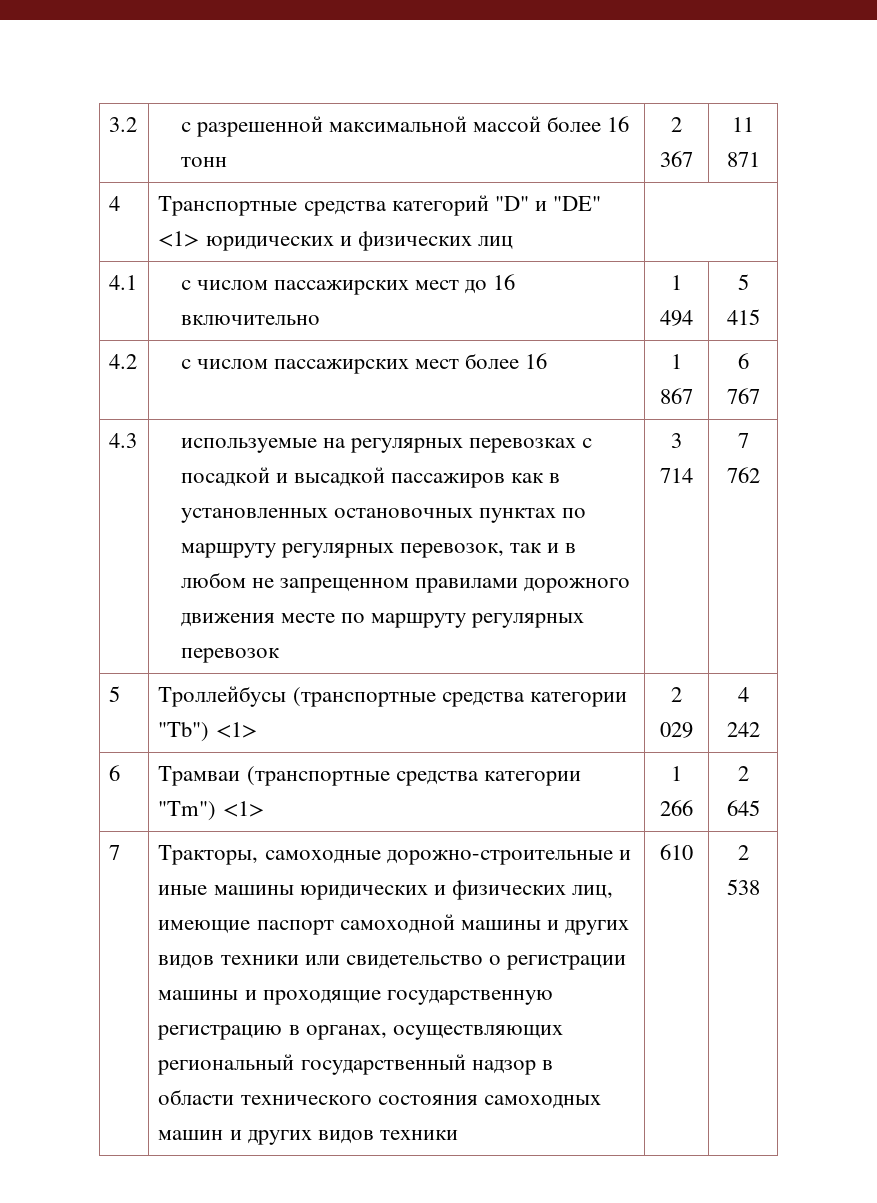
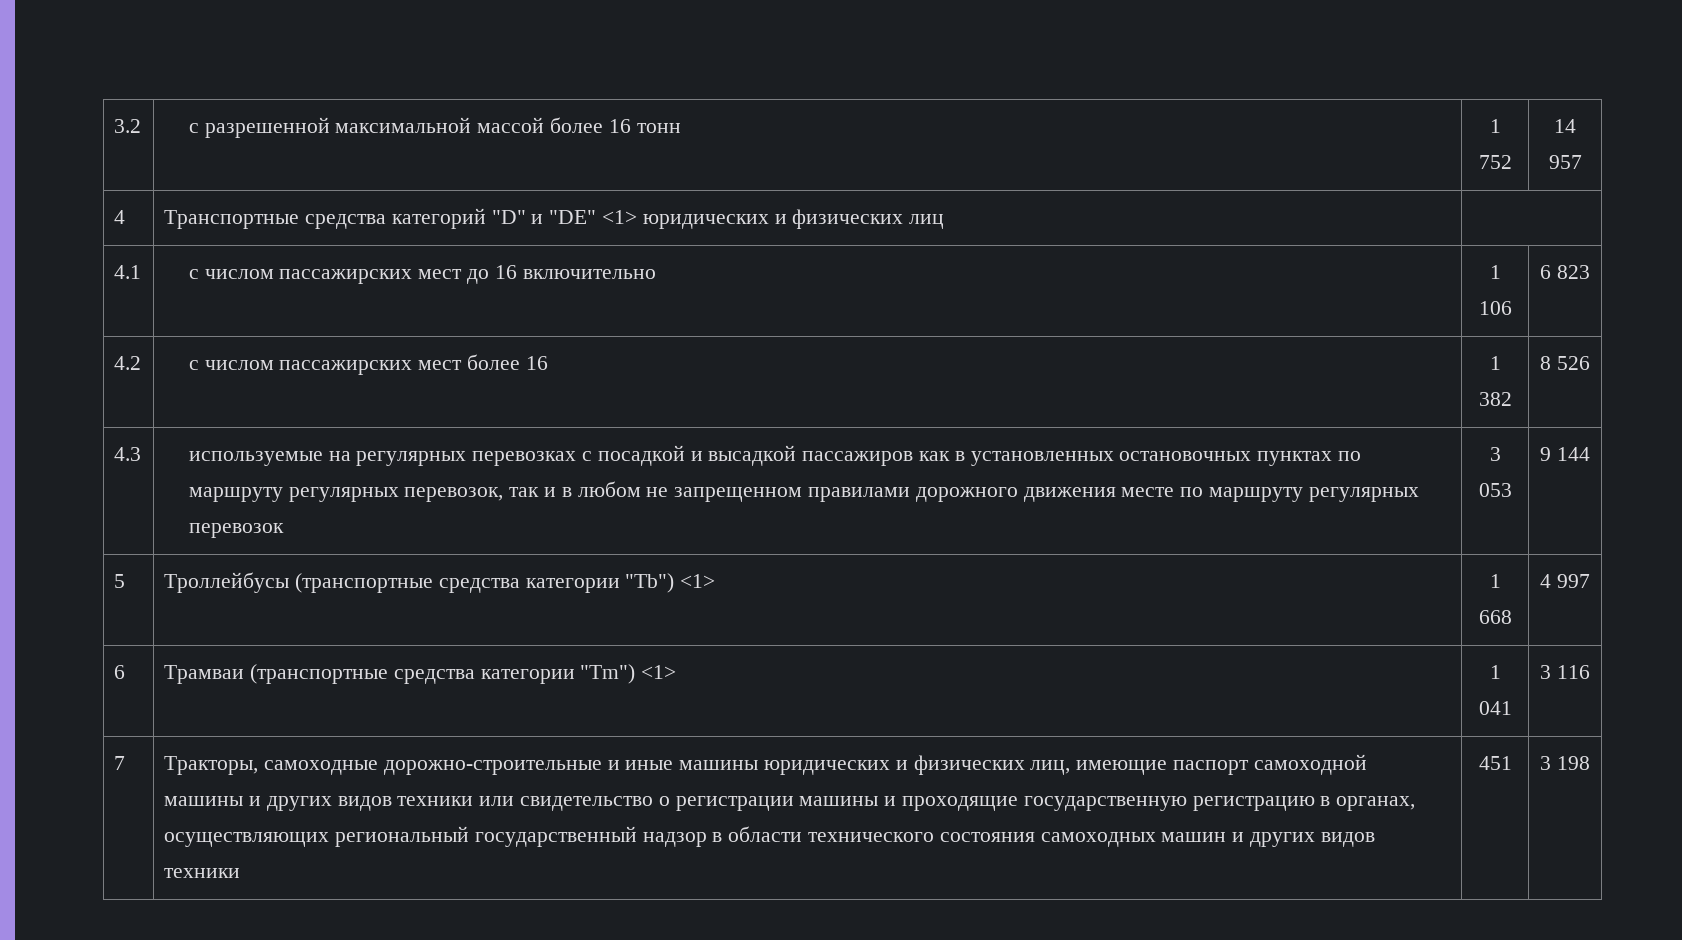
[670,117,682,132] [659,151,693,167] [731,117,754,132] [726,152,760,167] 2 367 | 11 871 -> [1489,119,1501,133] [1478,155,1512,169] [1554,119,1576,133] [1548,155,1582,169] 1 752 | 14 957
[659,310,693,326] [737,274,749,290] [726,309,760,325] 494 | 5 415 -> [1478,301,1512,315] [1540,265,1590,279] 106 | 6 823
[659,388,693,404] [737,353,749,369] [726,388,760,404] 867 | 6 767 -> [1478,392,1512,406] [1540,356,1590,370] 382 | 8 526
[659,468,693,483] [737,433,749,448] [726,467,760,483] 714 | 7 762 -> [1478,483,1512,497] [1540,447,1590,461] 053 | 9 144
[670,687,682,702] [659,722,693,738] [737,687,749,702] [726,722,760,737] 2 029 | 4 242 -> [1489,574,1501,588] [1478,610,1512,624] [1540,574,1590,588] 1 668 | 4 997
[659,800,693,816] [737,766,749,781] [726,800,760,816] 266 | 2 645 -> [1478,701,1512,715] [1540,665,1590,679] 041 | 3 116
[659,844,693,860] [737,845,749,860] [726,879,760,895] 610 | 2 538 -> [1478,756,1512,770] [1540,756,1590,770] 451 | 3 198

